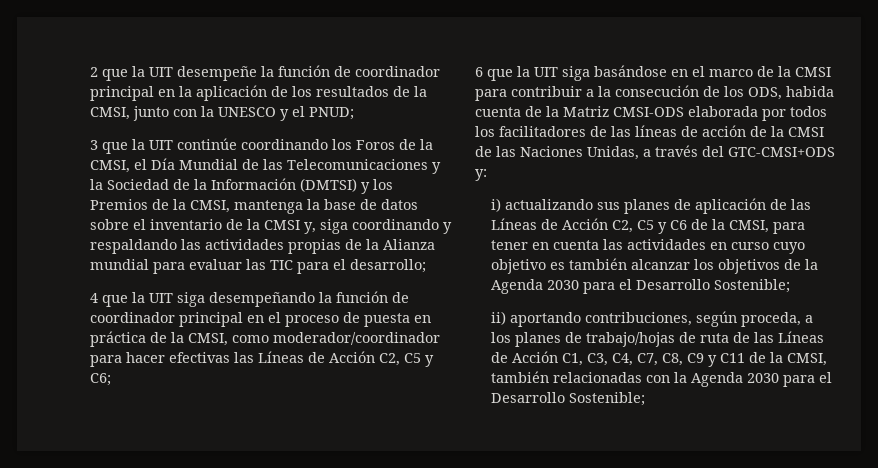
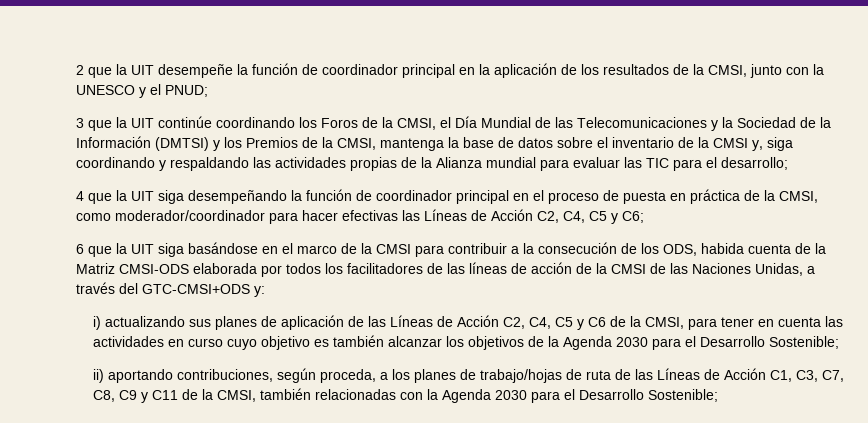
(400, 359) none -> [563,211,585,223] C4,
(634, 226) none -> [529,317,552,329] C4,
[612,353,634,366] C4, -> (819, 376) none

